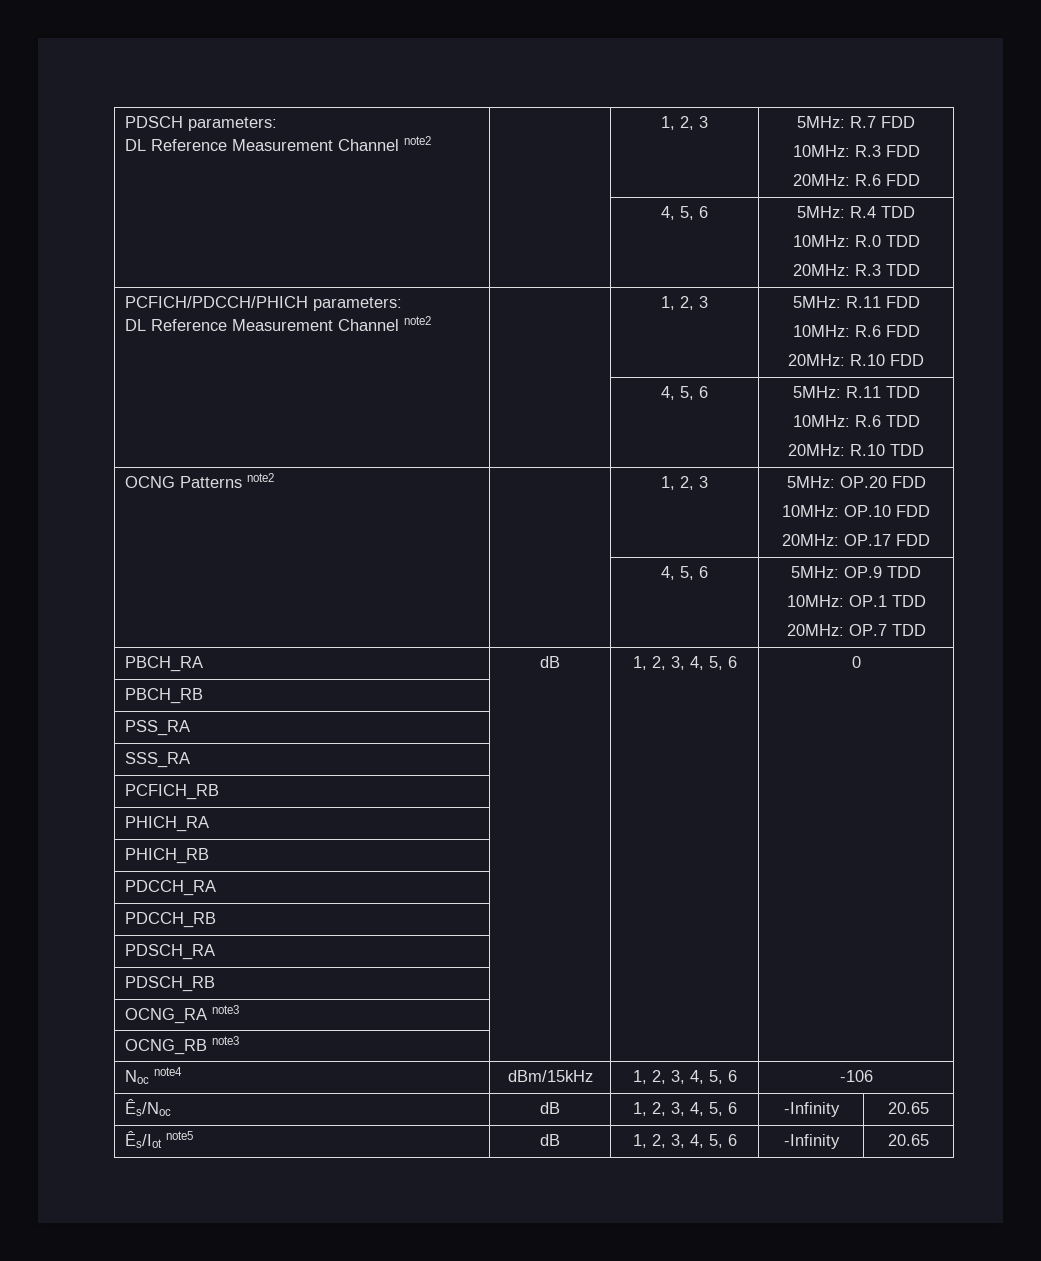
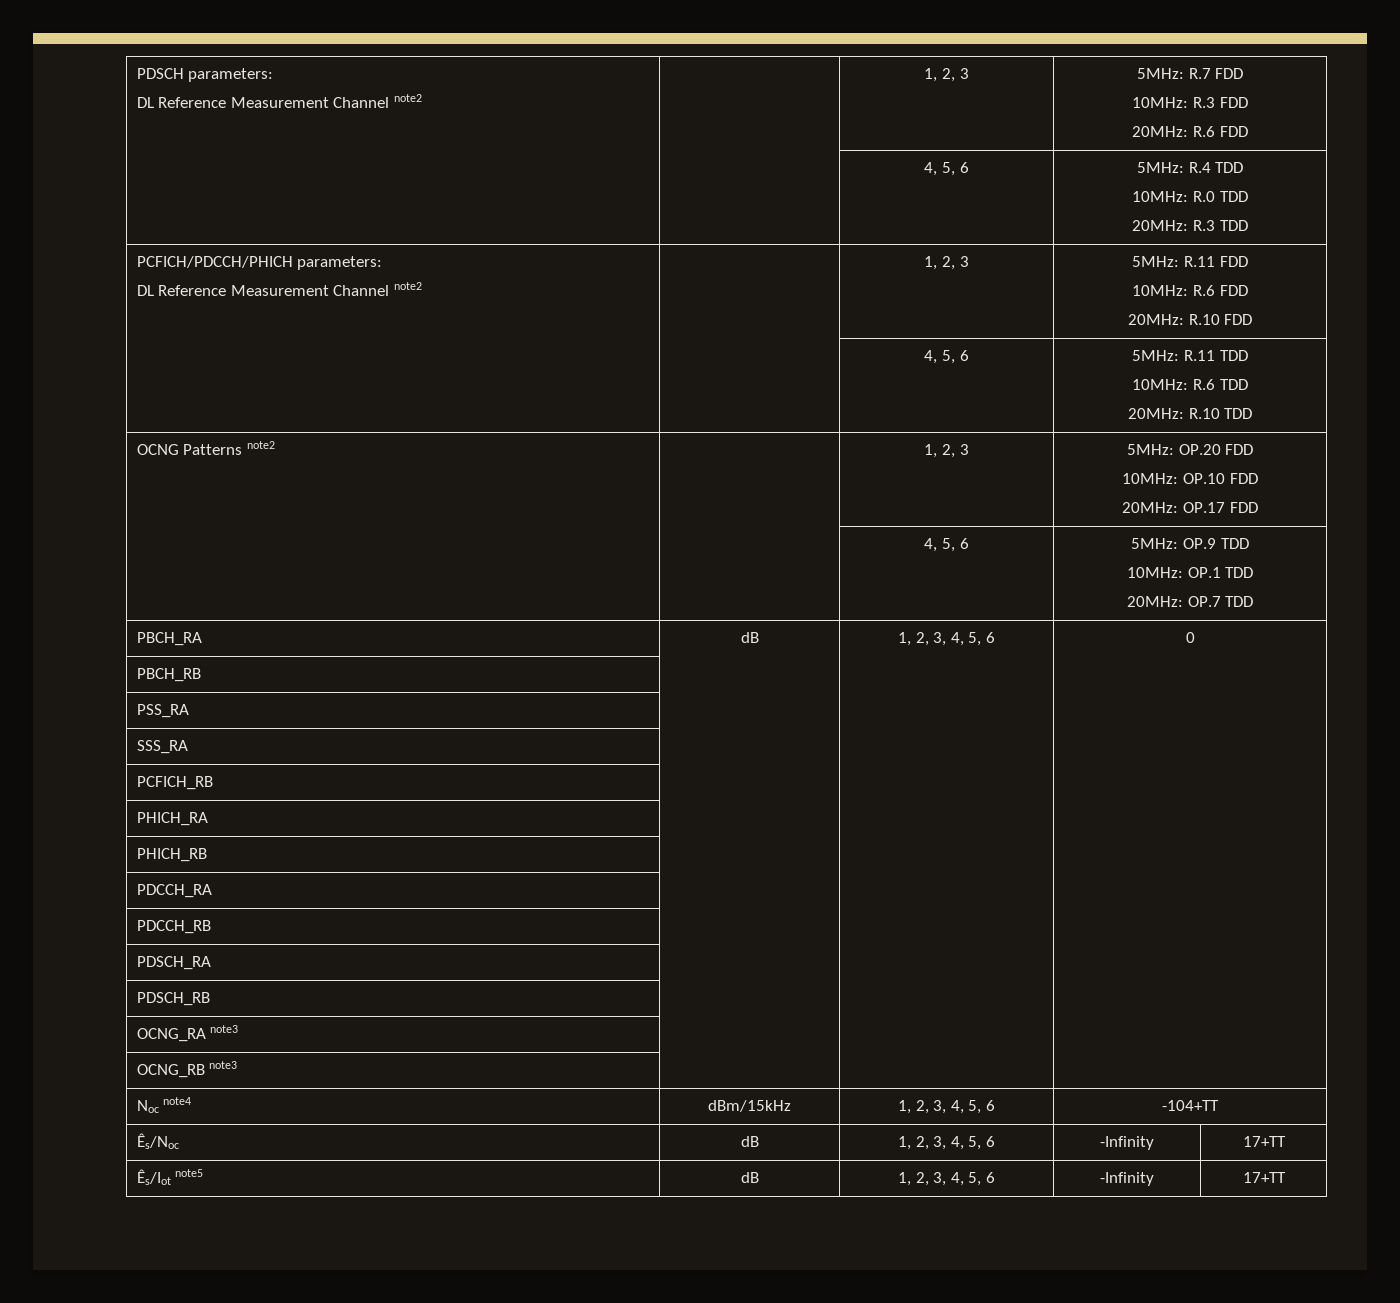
[839,1070,873,1082] -106 -> [1162,1100,1219,1111] -104+TT
[888,1102,929,1114] 20.65 -> [1242,1136,1286,1147] 17+TT
[888,1134,929,1146] 20.65 -> [1242,1172,1286,1183] 17+TT

